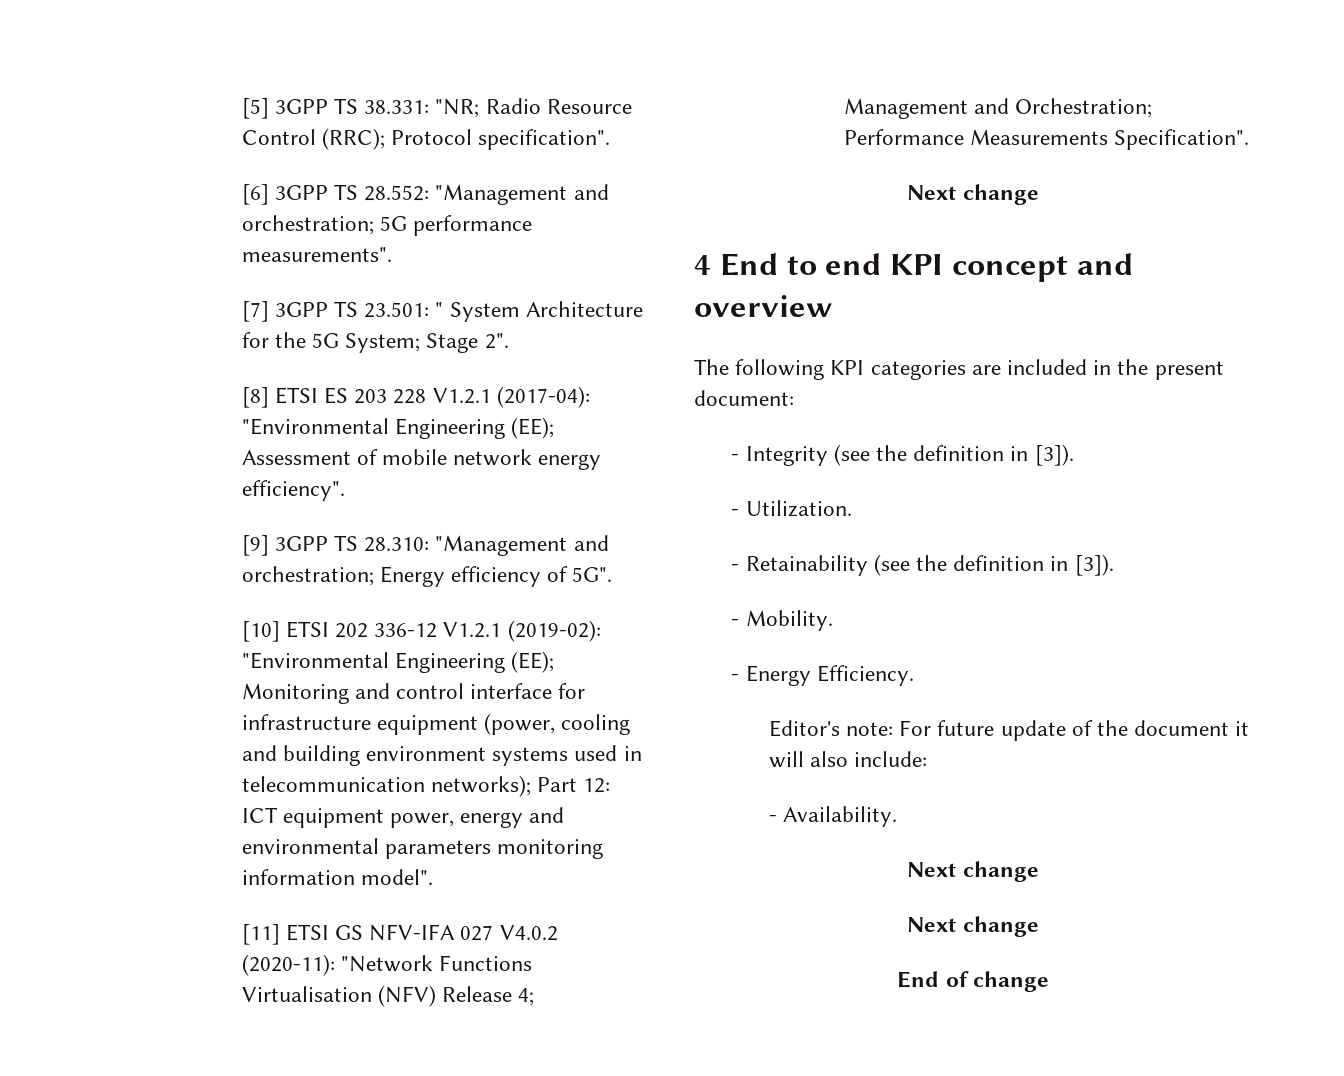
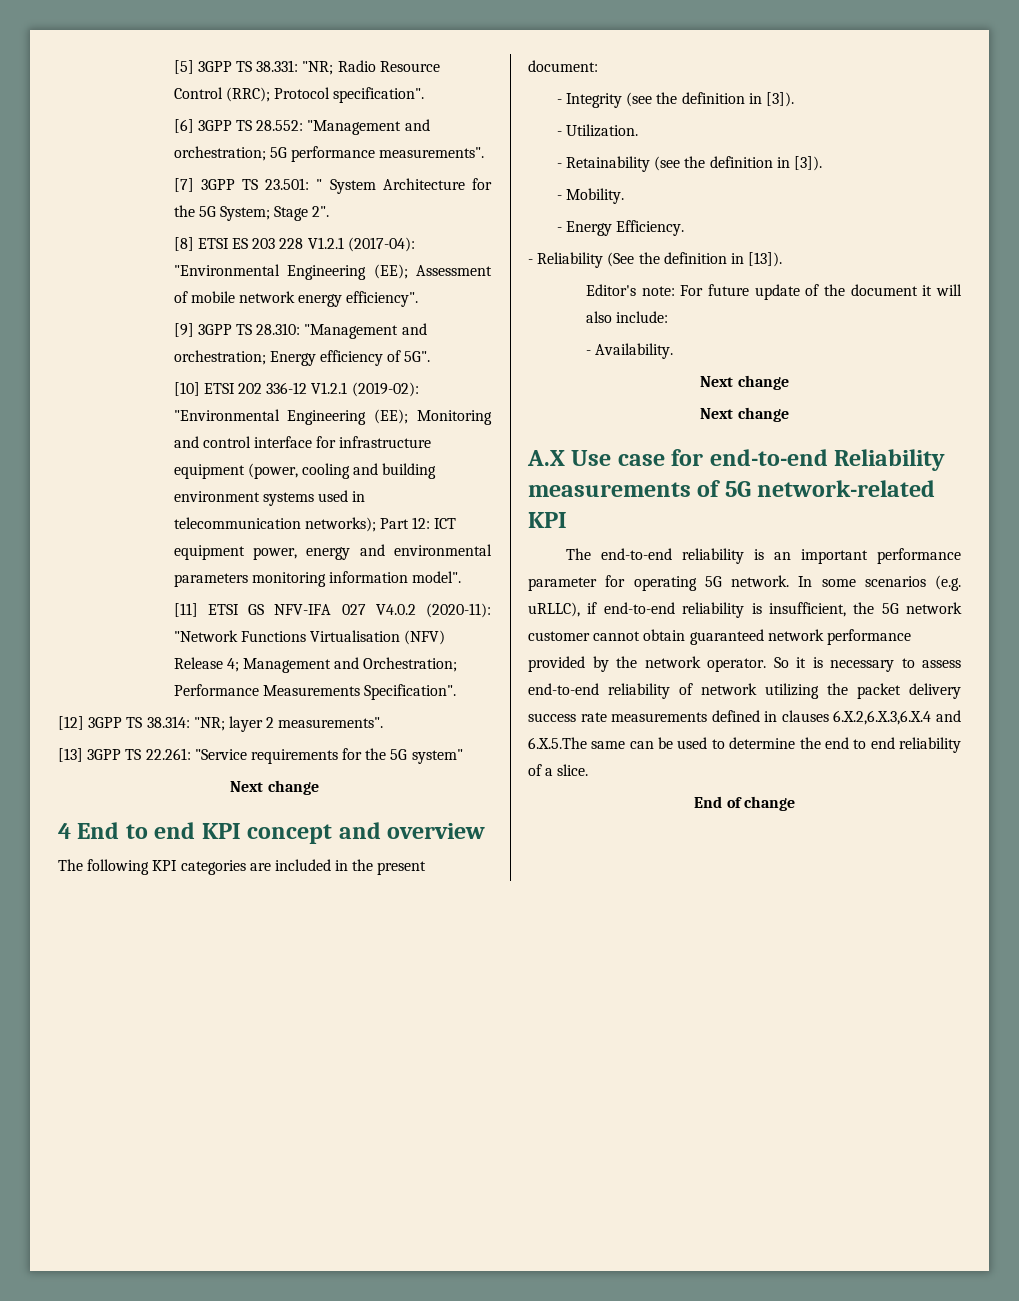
(1249, 139) none -> [58,716,384,732] [58,748,463,764] // [12] 3GPP TS 38.314: "NR; layer 2 measurements". // [13] 3GPP TS 22.261: "Service requirements for the 5G system"
(914, 675) none -> [528,252,783,268] // - Reliability (See the definition in [13]).
(1039, 926) none -> [527,449,946,471] [528,480,936,497] [528,512,567,528] [565,548,961,564] [528,575,961,591] [528,602,962,618] [528,629,911,645] [528,656,961,672] [528,683,961,699] [528,710,961,725] [528,737,962,753] [528,764,589,776] // A.X Use case for end-to-end Reliability measurements of 5G network-related KPI // The end-to-end reliability is an important performance parameter for operating 5G network. In some scenarios (e.g. uRLLC), if end-to-end reliability is insufficient, the 5G network customer cannot obtain guaranteed network performance provided by the network operator. So it is necessary to assess end-to-end reliability of network utilizing the packet delivery success rate measurements defined in clauses 6.X.2,6.X.3,6.X.4 and 6.X.5.The same can be used to determine the end to end reliability of a slice.

